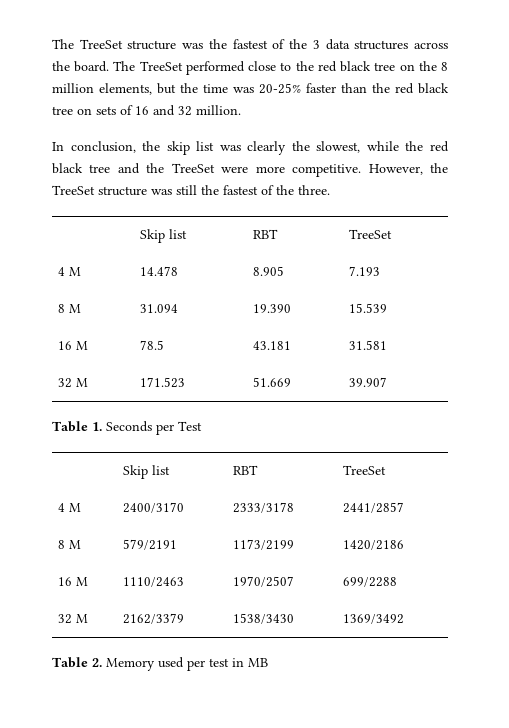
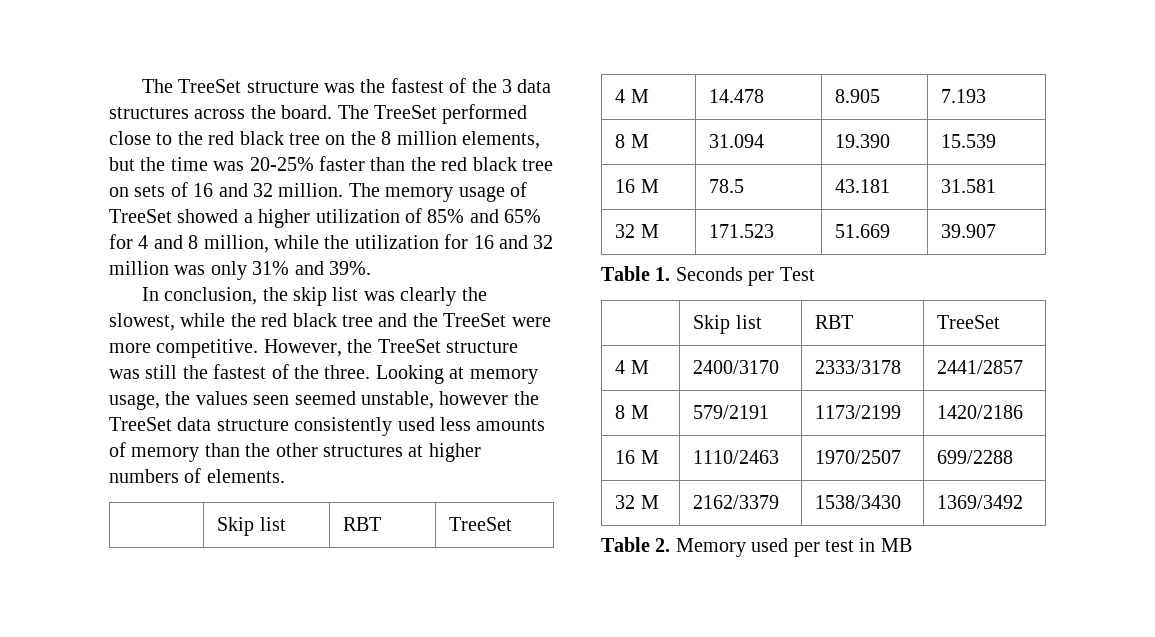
(241, 110) none -> [348,182,527,202] [109,208,542,228] [109,234,554,253] [109,261,371,280] The memory usage of TreeSet showed a higher utilization of 85% and 65% for 4 and 8 million, while the utilization for 16 and 32 million was only 31% and 39%.
(330, 190) none -> [375,365,538,384] [109,391,539,410] [109,417,546,436] [109,442,481,462] [109,468,285,483] Looking at memory usage, the values seen seemed unstable, however the TreeSet data structure consistently used less amounts of memory than the other structures at higher numbers of elements.

